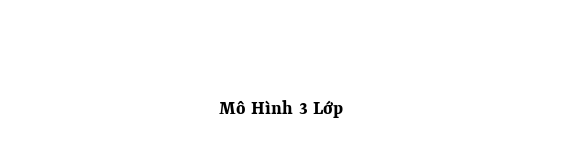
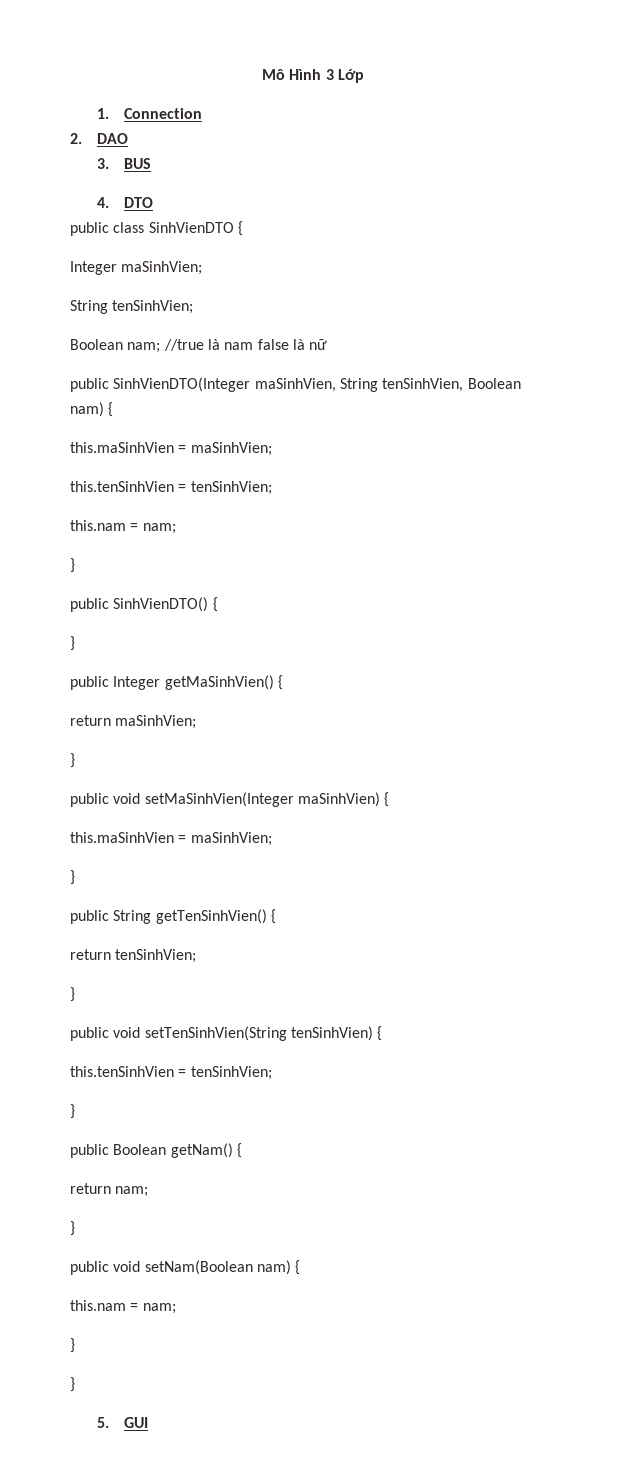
(343, 109) none -> [96,108,202,119] [70,133,128,144] [96,158,151,169] [96,197,153,208] [70,221,243,236] [70,261,203,275] [70,300,194,314] [70,339,328,353] [70,377,521,392] [70,402,114,417] [70,442,272,456] [70,481,272,495] [70,520,176,534] [70,558,75,573] [70,597,218,612] [70,636,75,651] [70,675,283,690] [70,715,197,729] [70,753,75,768] [70,792,390,807] [70,832,272,846] [70,870,75,885] [70,909,276,924] [70,949,197,963] [70,987,75,1002] [70,1026,383,1041] [70,1066,272,1080] [70,1104,75,1119] [70,1143,242,1158] [70,1183,149,1197] [70,1221,75,1236] [70,1260,301,1275] [70,1300,176,1314] [70,1338,75,1353] [70,1377,75,1392] [96,1417,148,1428] // 1. Connection // 2. DAO // 3. BUS // 4. DTO // public class SinhVienDTO { // Integer maSinhVien; // String tenSinhVien; // Boolean nam; //true là nam false là nữ // public SinhVienDTO(Integer maSinhVien, String tenSinhVien, Boolean nam) { // this.maSinhVien = maSinhVien; // this.tenSinhVien = tenSinhVien; // this.nam = nam; // } // public SinhVienDTO() { // } // public Integer getMaSinhVien() { // return maSinhVien; // } // public void setMaSinhVien(Integer maSinhVien) { // this.maSinhVien = maSinhVien; // } // public String getTenSinhVien() { // return tenSinhVien; // } // public void setTenSinhVien(String tenSinhVien) { // this.tenSinhVien = tenSinhVien; // } // public Boolean getNam() { // return nam; // } // public void setNam(Boolean nam) { // this.nam = nam; // } // } // 5. GUI

